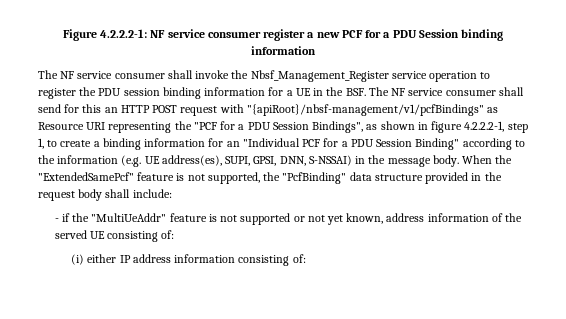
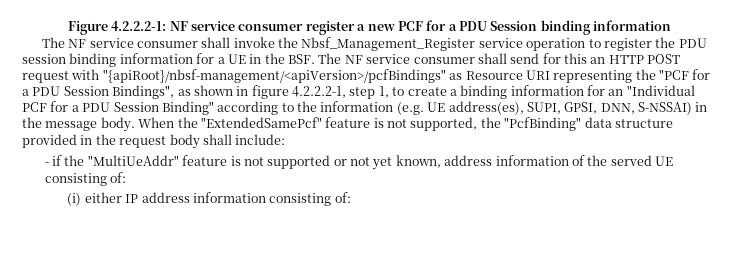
[246,104,484,116] "{apiRoot}/nbsf-management/v1/pcfBindings" -> [102,69,446,83] "{apiRoot}/nbsf-management/<apiVersion>/pcfBindings"

